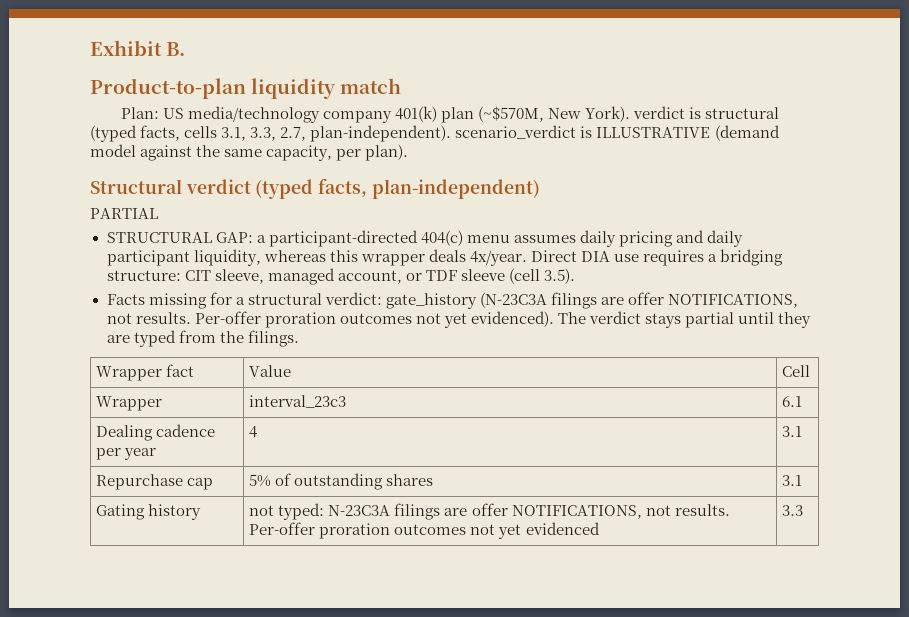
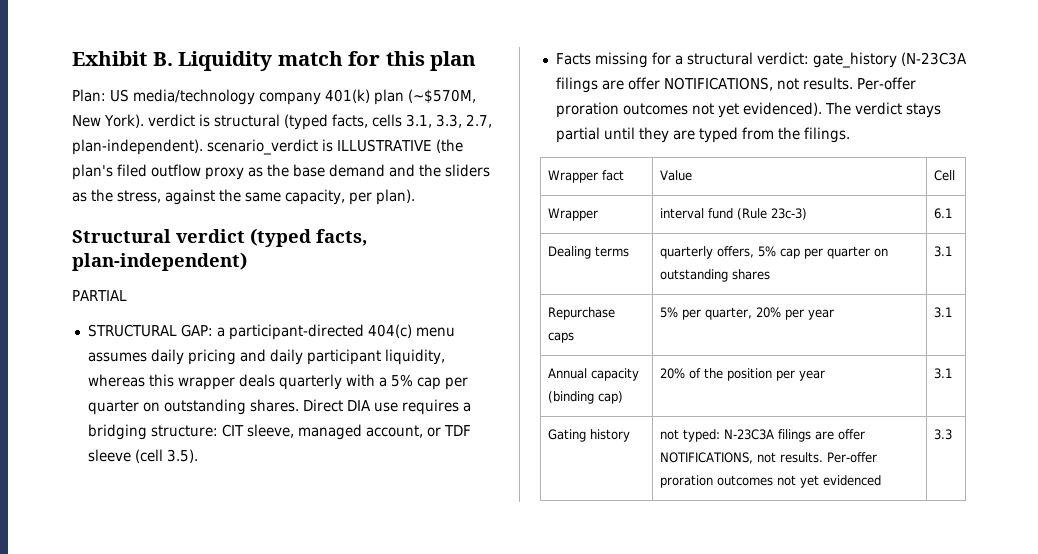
[90,78,337,99] // Product-to-plan liquidity -> [178,51,273,71] Liquidity
(402, 86) none -> [348,51,477,71] for this plan
[714,125,780,141] [90,144,136,157] (demand model -> [435,139,463,153] [72,164,490,180] [72,189,161,203] (the plan's filed outflow proxy as the base demand and the sliders as the stress,
[469,250,527,266] 4x/year. -> [278,374,468,390] [87,399,299,415] quarterly with a 5% cap per quarter on outstanding shares.
[249,395,347,408] [782,396,803,407] [96,424,216,441] [96,448,157,460] [249,426,258,438] interval_23c3 | 6.1 // Dealing cadence per year | 4 -> [660,208,808,220] [934,208,953,219] [548,246,630,259] [660,246,889,259] [660,269,771,282] interval fund (Rule 23c-3) | 6.1 // Dealing terms | quarterly offers, 5% cap per quarter on outstanding shares
[187,478,214,490] [249,473,434,490] cap | 5% of outstanding shares -> [548,332,575,343] [660,307,835,320] [934,307,953,318] [548,368,640,381] [548,391,624,404] [660,368,826,381] caps | 5% per quarter, 20% per year | 3.1 // Annual capacity (binding cap) | 20% of the position per year

